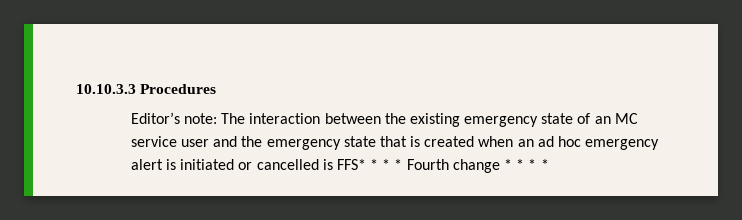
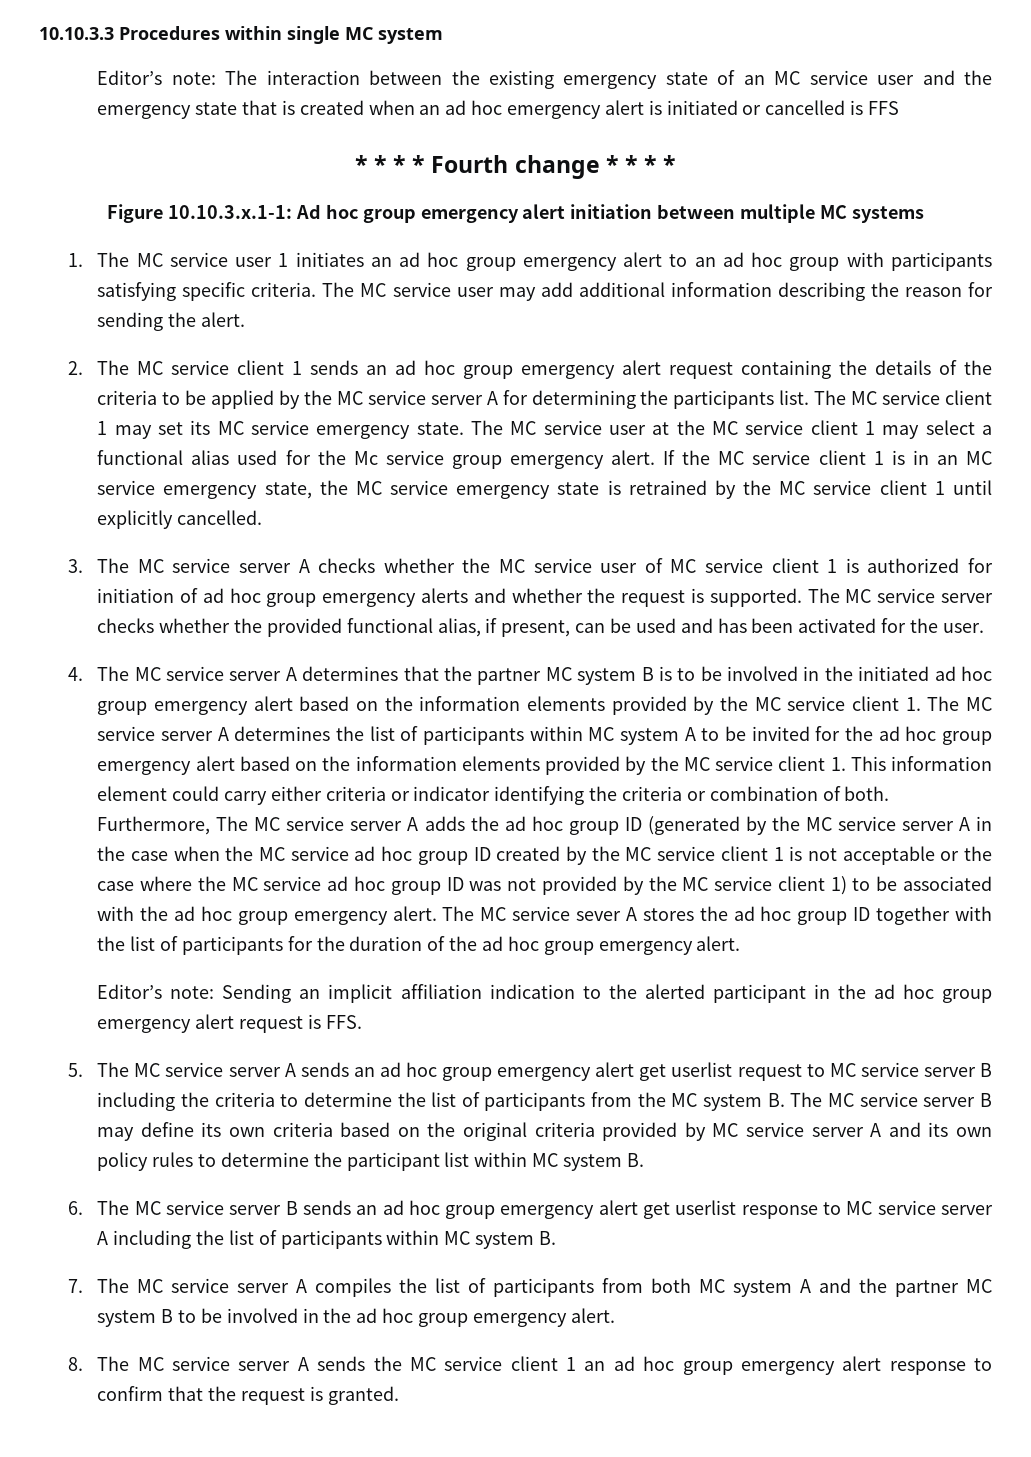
(217, 89) none -> [225,26,443,44] within single MC system
[336,159,366,170] FFS* -> [868,101,900,115] [354,155,368,173] FFS // *
(549, 164) none -> [107,204,924,223] [68,252,992,271] [97,282,993,301] [97,312,246,331] [68,360,992,379] [97,390,993,409] [97,420,993,439] [97,450,993,469] [97,480,992,499] [97,510,263,529] [68,558,993,573] [97,588,994,607] [97,618,984,637] [68,666,992,685] [97,696,993,715] [97,726,992,745] [97,756,993,775] [97,786,890,805] [97,816,992,835] [97,846,992,865] [97,876,992,895] [97,906,993,925] [97,936,741,955] [97,984,992,1003] [97,1014,362,1033] [68,1062,993,1081] [97,1092,992,1111] [97,1122,992,1141] [97,1152,644,1171] [68,1200,994,1219] [97,1230,557,1249] [68,1278,993,1297] [97,1308,615,1327] [68,1356,993,1375] [97,1386,399,1405] // Figure 10.10.3.x.1-1: Ad hoc group emergency alert initiation between multiple MC systems // 1. The MC service user 1 initiates an ad hoc group emergency alert to an ad hoc group with participants satisfying specific criteria. The MC service user may add additional information describing the reason for sending the alert. // 2. The MC service client 1 sends an ad hoc group emergency alert request containing the details of the criteria to be applied by the MC service server A for determining the participants list. The MC service client 1 may set its MC service emergency state. The MC service user at the MC service client 1 may select a functional alias used for the Mc service group emergency alert. If the MC service client 1 is in an MC service emergency state, the MC service emergency state is retrained by the MC service client 1 until explicitly cancelled. // 3. The MC service server A checks whether the MC service user of MC service client 1 is authorized for initiation of ad hoc group emergency alerts and whether the request is supported. The MC service server checks whether the provided functional alias, if present, can be used and has been activated for the user. // 4. The MC service server A determines that the partner MC system B is to be involved in the initiated ad hoc group emergency alert based on the information elements provided by the MC service client 1. The MC service server A determines the list of participants within MC system A to be invited for the ad hoc group emergency alert based on the information elements provided by the MC service client 1. This information element could carry either criteria or indicator identifying the criteria or combination of both. Furthermore, The MC service server A adds the ad hoc group ID (generated by the MC service server A in the case when the MC service ad hoc group ID created by the MC service client 1 is not acceptable or the case where the MC service ad hoc group ID was not provided by the MC service client 1) to be associated with the ad hoc group emergency alert. The MC service sever A stores the ad hoc group ID together with the list of participants for the duration of the ad hoc group emergency alert. // Editor’s note: Sending an implicit affiliation indication to the alerted participant in the ad hoc group emergency alert request is FFS. // 5. The MC service server A sends an ad hoc group emergency alert get userlist request to MC service server B including the criteria to determine the list of participants from the MC system B. The MC service server B may define its own criteria based on the original criteria provided by MC service server A and its own policy rules to determine the participant list within MC system B. // 6. The MC service server B sends an ad hoc group emergency alert get userlist response to MC service server A including the list of participants within MC system B. // 7. The MC service server A compiles the list of participants from both MC system A and the partner MC system B to be involved in the ad hoc group emergency alert. // 8. The MC service server A sends the MC service client 1 an ad hoc group emergency alert response to confirm that the request is granted.

